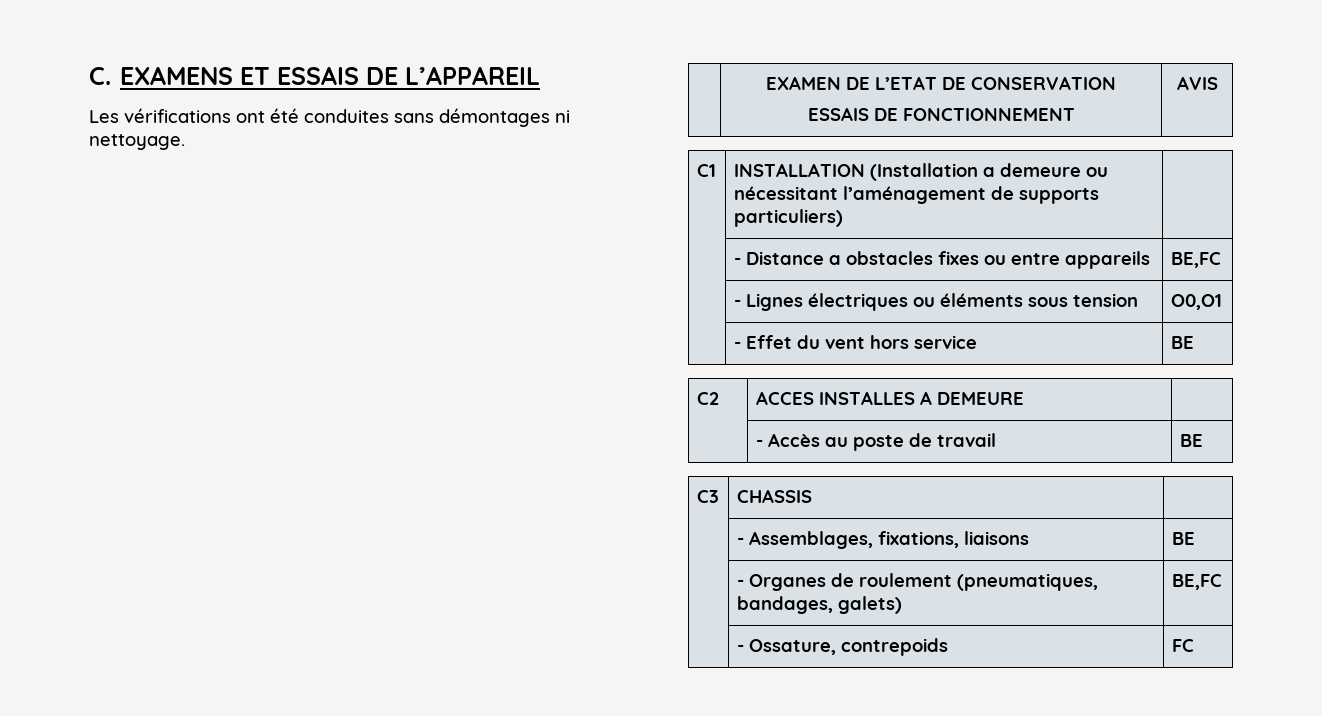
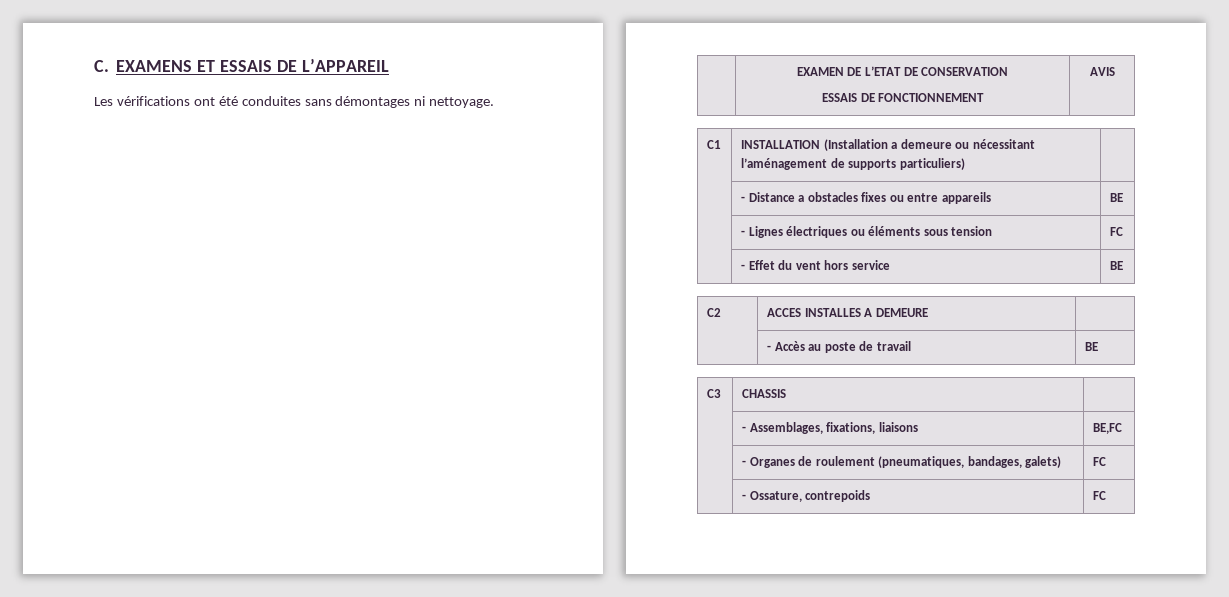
[1170,252,1221,268] BE,FC -> [1109,193,1123,202] BE
[1170,294,1222,310] O0,O1 -> [1109,227,1123,236] FC
[1171,532,1195,545] BE -> [1092,423,1122,434] BE,FC
[1171,574,1222,590] BE,FC -> [1092,457,1106,466] FC

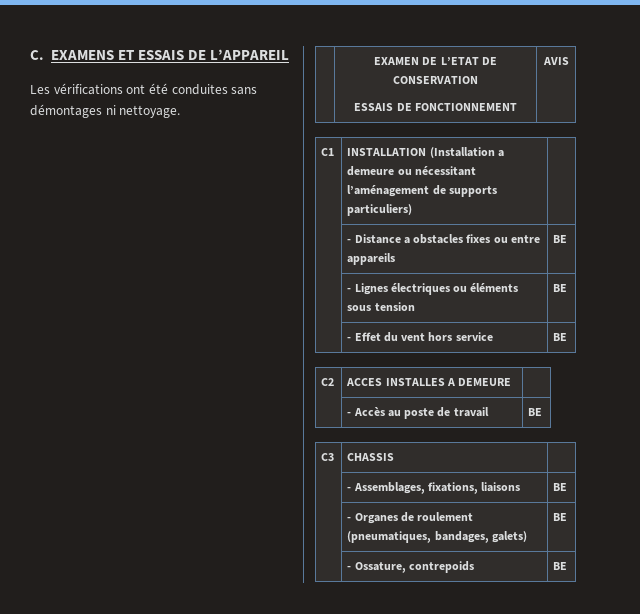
[1109,227,1123,236] FC -> [553,284,568,292] BE
[1092,423,1122,434] BE,FC -> [553,483,568,491] BE
[1092,457,1106,466] FC -> [553,513,568,521] BE
[1092,491,1106,500] FC -> [553,562,568,570] BE

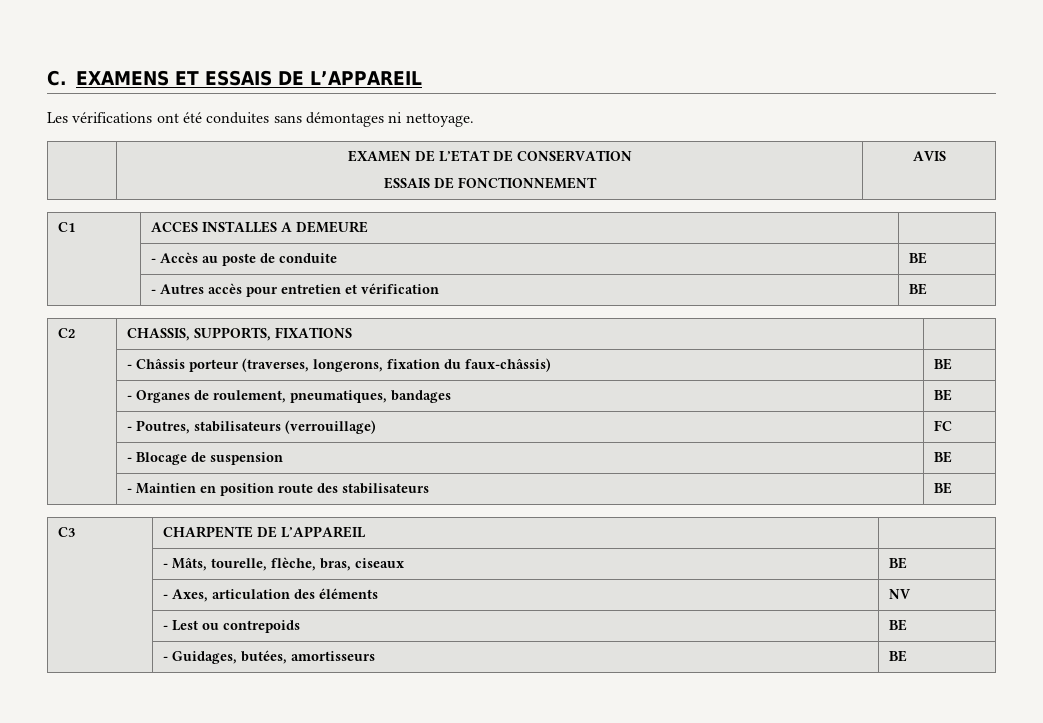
[347,147,504,158] [347,166,476,176] [347,185,497,197] [347,204,413,216] [347,234,540,244] [347,253,396,265] [553,235,568,243] [347,283,519,295] [347,302,415,311] [553,284,568,292] [347,332,493,342] [553,333,568,341] [321,378,335,386] | INSTALLATION (Installation a demeure ou nécessitant l’aménagement de supports particuliers) | // | - Distance a obstacles fixes ou entre appareils | BE // | - Lignes électriques ou éléments sous tension | BE // | - Effet du vent hors service | BE // C2 -> (75, 227) none
[453,407,489,417] [528,408,543,416] [321,453,335,461] [347,453,395,461] [347,482,521,494] [553,483,568,491] [347,512,474,524] [347,531,527,543] [553,513,568,521] [347,561,474,573] travail | BE // C3 | CHASSIS | // | - Assemblages, fixations, liaisons | BE // | - Organes de roulement (pneumatiques, bandages, galets) | BE // | - Ossature, contrepoids -> [278,253,337,263] [908,252,927,264] [150,283,439,297] [908,283,927,295] [57,328,75,338] [126,327,352,341] [126,358,551,372] [933,358,952,370] [126,390,451,403] [933,389,952,401] [126,420,376,434] [933,420,952,431] [126,452,283,465] [933,451,952,463] [126,483,429,496] [933,482,952,494] [57,527,75,537] [162,526,366,538] [162,557,404,571] [888,557,907,569] [162,588,378,602] [888,589,911,599] [162,620,300,633] [888,619,907,631] [162,650,375,664] conduite | BE // | - Autres accès pour entretien et vérification | BE // C2 | CHASSIS, SUPPORTS, FIXATIONS | // | - Châssis porteur (traverses, longerons, fixation du faux-châssis) | BE // | - Organes de roulement, pneumatiques, bandages | BE // | - Poutres, stabilisateurs (verrouillage) | FC // | - Blocage de suspension | BE // | - Maintien en position route des stabilisateurs | BE // C3 | CHARPENTE DE L’APPAREIL | // | - Mâts, tourelle, flèche, bras, ciseaux | BE // | - Axes, articulation des éléments | NV // | - Lest ou contrepoids | BE // | - Guidages, butées, amortisseurs

